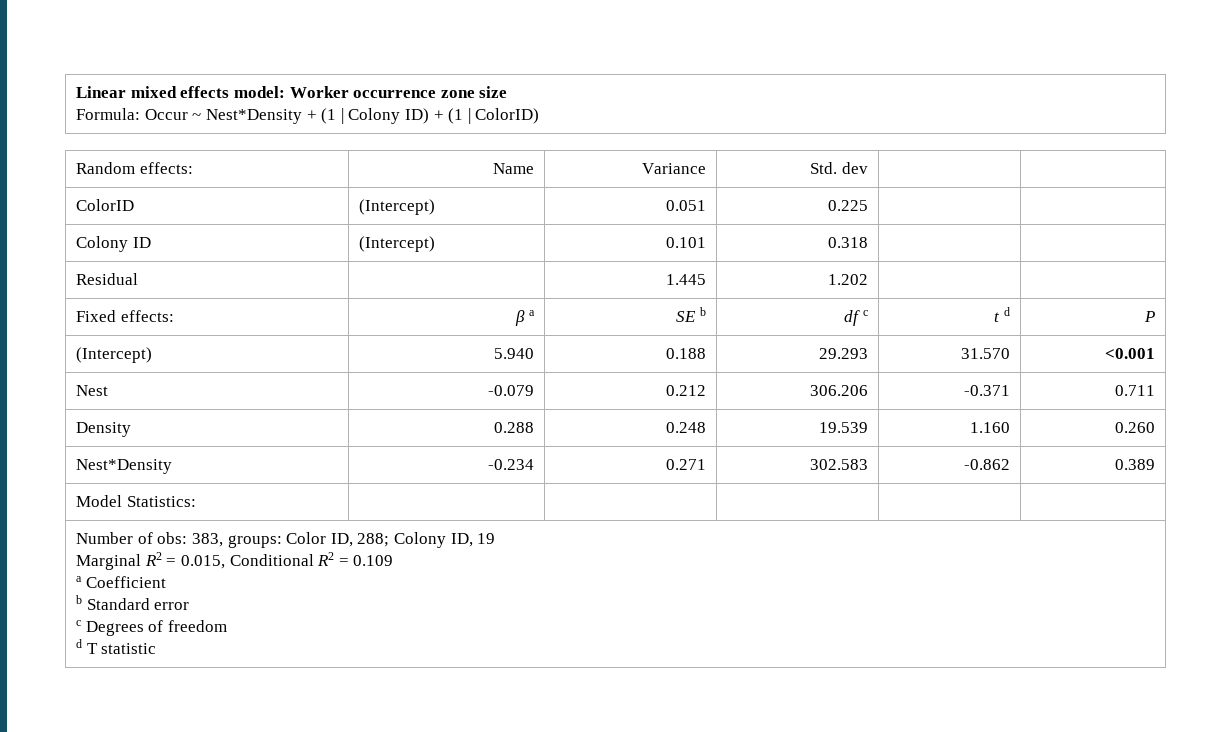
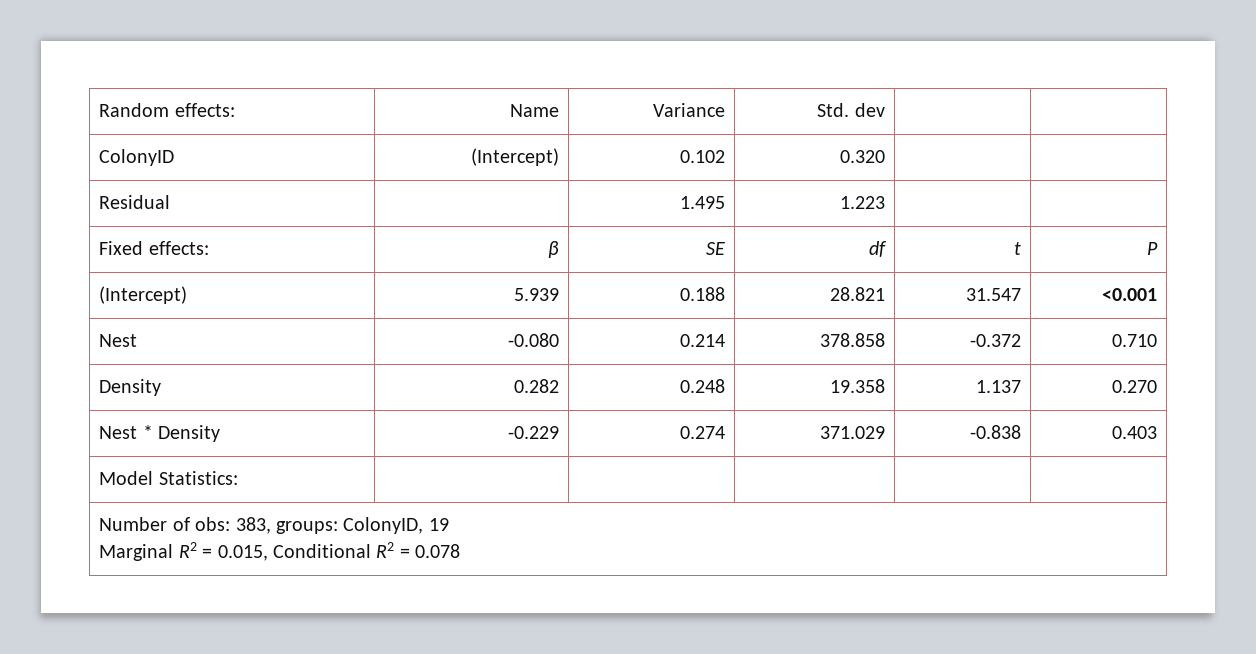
[76,86,508,98] [76,108,540,124] Linear mixed effects model: Worker occurrence zone size // Formula: Occur ~ Nest*Density + (1 | Colony ID) + (1 | ColorID) // -> (99, 110) none
[76,199,135,211] [359,199,436,215] [665,200,706,211] [827,200,868,211] [76,236,151,252] [359,236,436,252] [665,237,706,248] [827,237,868,248] ColorID | (Intercept) | 0.051 | 0.225 | | // Colony ID | (Intercept) | 0.101 | 0.318 -> [99,149,175,166] [470,148,559,166] [679,150,725,163] [839,150,885,163] ColonyID | (Intercept) | 0.102 | 0.320
[665,274,706,285] [827,274,868,285] 1.445 | 1.202 -> [679,196,725,209] [839,196,885,209] 1.495 | 1.223
[528,310,535,316] a -> (559, 249) none
[699,307,706,316] b -> (725, 248) none
[862,310,868,316] c -> (887, 249) none
[1003,307,1010,316] d -> (1021, 248) none
[493,348,534,359] 5.940 -> [513,288,559,301] 5.939
[818,348,868,359] [960,348,1010,359] 29.293 | 31.570 -> [829,287,885,301] [965,288,1021,301] 28.821 | 31.547
[487,385,534,396] [665,385,706,396] [809,385,868,396] [963,385,1010,396] [1114,385,1155,396] [76,422,132,437] [493,422,534,433] -0.079 | 0.212 | 306.206 | -0.371 | 0.711 // Density | 0.288 -> [507,333,559,347] [679,334,725,347] [819,333,885,347] [969,334,1021,347] [1111,334,1157,347] [99,379,162,396] [513,379,559,393] -0.080 | 0.214 | 378.858 | -0.372 | 0.710 // Density | 0.282
[818,422,868,433] [969,422,1010,433] [1114,422,1155,433] [76,459,173,474] [487,459,534,470] [665,459,706,470] [809,459,868,470] [963,459,1010,470] [1114,459,1155,470] 19.539 | 1.160 | 0.260 // Nest*Density | -0.234 | 0.271 | 302.583 | -0.862 | 0.389 -> [829,379,885,393] [975,380,1021,393] [1111,380,1157,393] [99,425,221,442] [507,426,559,439] [679,426,725,439] [819,426,885,439] [969,425,1021,439] [1111,426,1157,439] 19.358 | 1.137 | 0.270 // Nest * Density | -0.229 | 0.274 | 371.029 | -0.838 | 0.403
[286,532,473,548] Color ID, 288; Colony ID, -> [343,517,424,534] ColonyID,
[353,555,394,566] [76,576,166,588] [76,595,190,610] [76,620,227,636] [76,639,157,654] 0.109 // a Coefficient // b Standard error // c Degrees of freedom // d T statistic -> [415,544,461,558] 0.078

